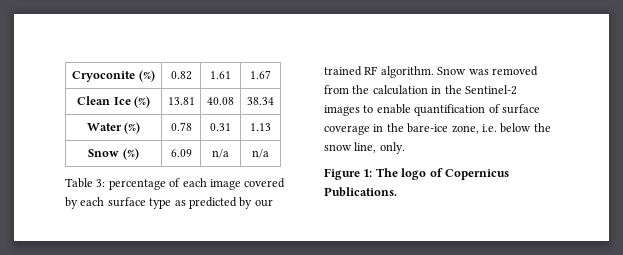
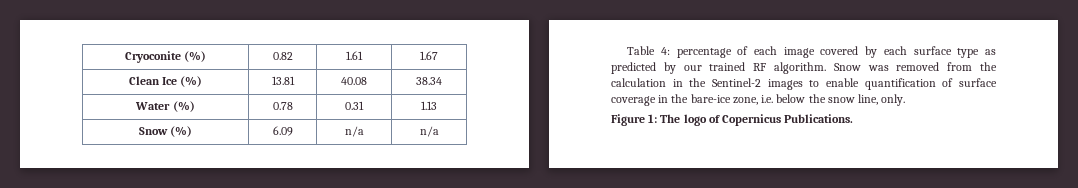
[96,179,106,187] 3: -> [660,47,670,55] 4:

